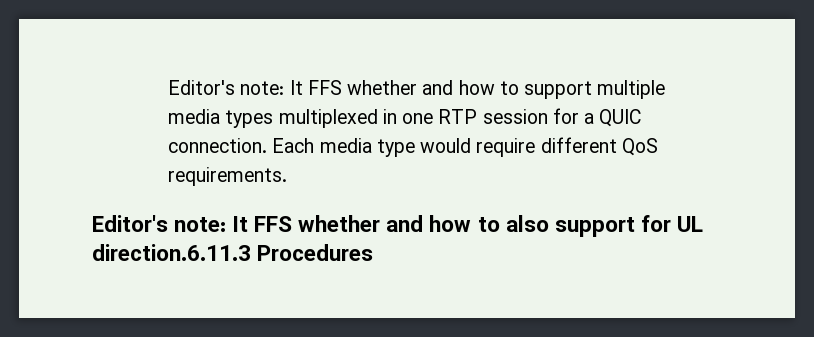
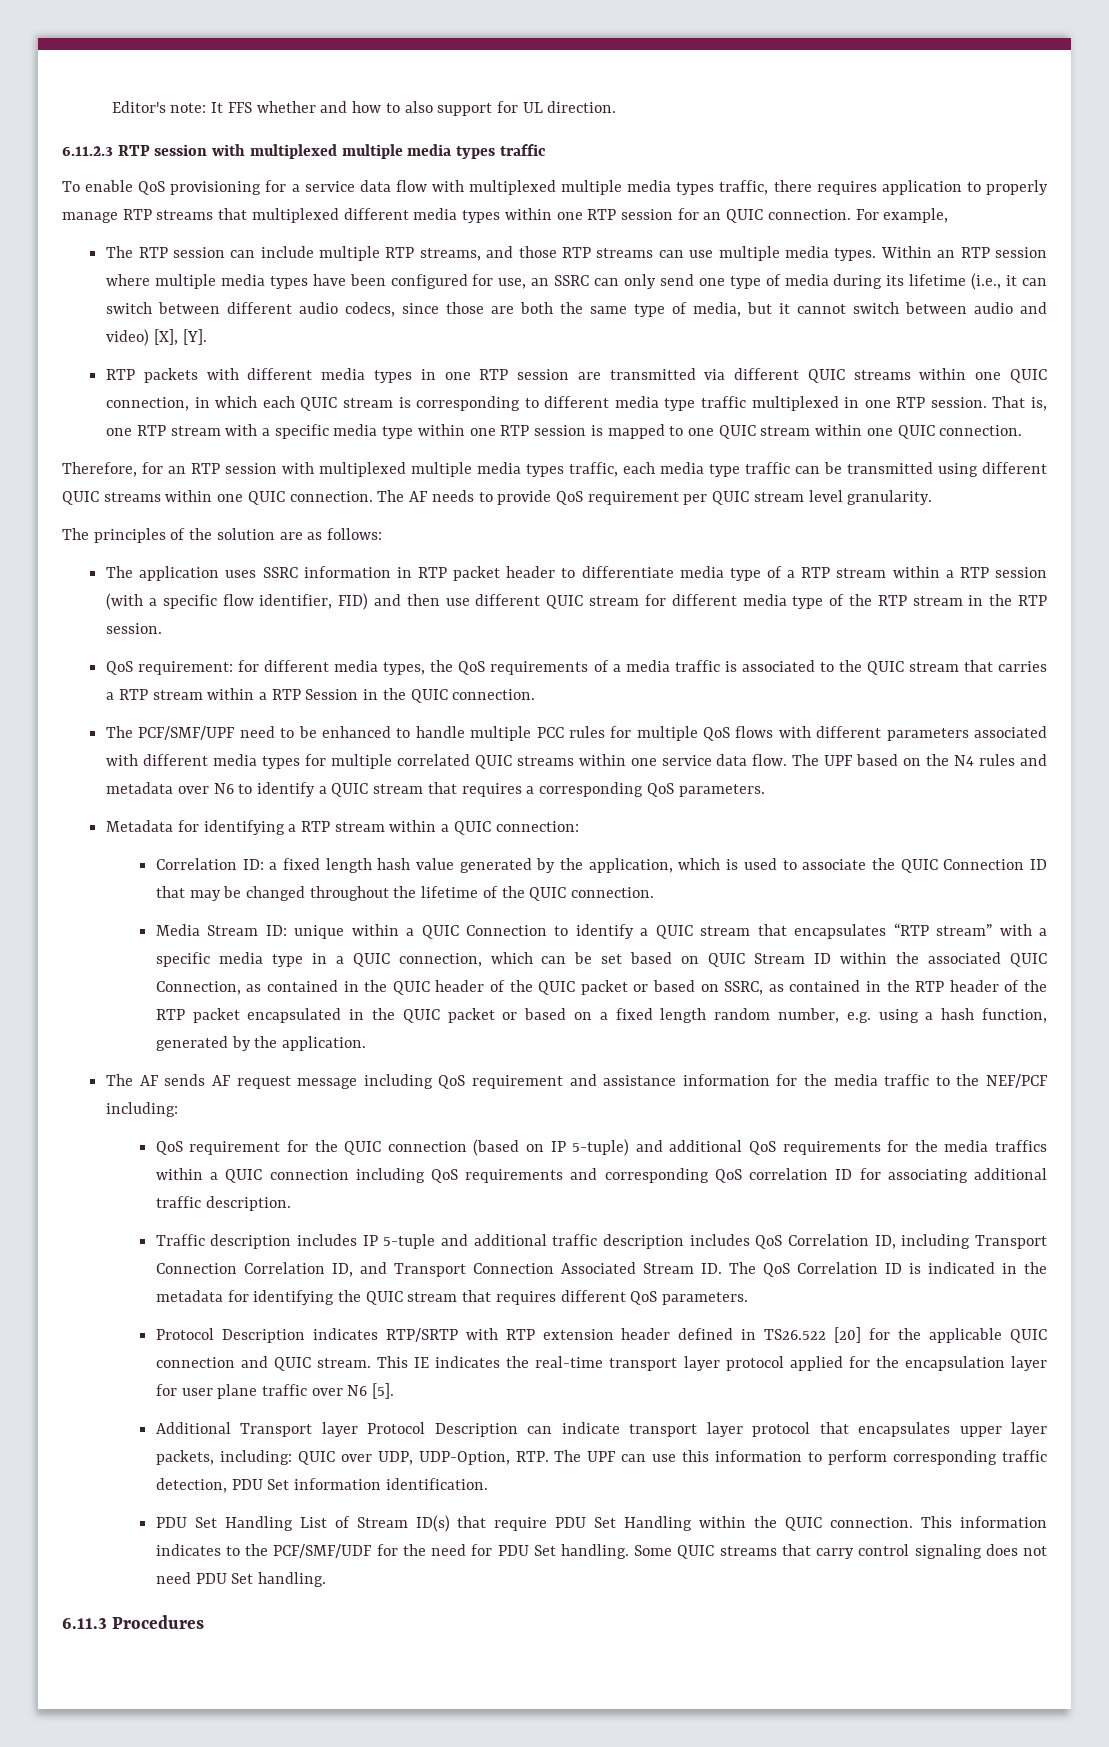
[167,80,666,99] [167,108,642,128] [167,137,658,157] [167,167,287,186] [92,215,703,237] [92,244,251,261] Editor's note: It FFS whether and how to support multiple media types multiplexed in one RTP session for a QUIC connection. Each media type would require different QoS requirements. // Editor's note: It FFS whether and how to also support for UL direction.6.11.3 -> [111,101,617,116] [62,144,545,159] [62,180,1048,195] [62,208,949,223] [106,246,1048,261] [106,273,1048,290] [106,302,1047,317] [106,329,207,346] [106,368,1047,383] [106,396,1048,411] [106,424,1023,439] [62,462,1047,477] [62,490,933,505] [62,528,383,543] [106,566,1048,581] [106,593,1048,610] [106,623,163,634] [106,660,1048,675] [106,688,536,703] [106,726,1047,741] [106,754,1047,769] [106,782,765,797] [106,820,579,835] [155,858,1047,873] [155,886,655,901] [155,923,1048,939] [155,952,1047,967] [155,980,1047,995] [155,1008,1047,1023] [155,1036,367,1051] [106,1074,1049,1089] [106,1102,179,1117] [155,1139,1047,1156] [155,1168,1047,1183] [155,1196,291,1211] [155,1234,1048,1249] [155,1262,1048,1277] [155,1290,749,1305] [155,1327,1047,1343] [155,1356,1048,1371] [155,1383,395,1399] [155,1422,1047,1437] [155,1450,1048,1465] [155,1478,488,1493] [155,1515,1047,1532] [155,1544,1048,1559] [155,1572,327,1587] [62,1618,107,1629] Editor's note: It FFS whether and how to also support for UL direction. // 6.11.2.3 RTP session with multiplexed multiple media types traffic // To enable QoS provisioning for a service data flow with multiplexed multiple media types traffic, there requires application to properly manage RTP streams that multiplexed different media types within one RTP session for an QUIC connection. For example, // The RTP session can include multiple RTP streams, and those RTP streams can use multiple media types. Within an RTP session where multiple media types have been configured for use, an SSRC can only send one type of media during its lifetime (i.e., it can switch between different audio codecs, since those are both the same type of media, but it cannot switch between audio and video) [X], [Y]. // RTP packets with different media types in one RTP session are transmitted via different QUIC streams within one QUIC connection, in which each QUIC stream is corresponding to different media type traffic multiplexed in one RTP session. That is, one RTP stream with a specific media type within one RTP session is mapped to one QUIC stream within one QUIC connection. // Therefore, for an RTP session with multiplexed multiple media types traffic, each media type traffic can be transmitted using different QUIC streams within one QUIC connection. The AF needs to provide QoS requirement per QUIC stream level granularity. // The principles of the solution are as follows: // The application uses SSRC information in RTP packet header to differentiate media type of a RTP stream within a RTP session (with a specific flow identifier, FID) and then use different QUIC stream for different media type of the RTP stream in the RTP session. // QoS requirement: for different media types, the QoS requirements of a media traffic is associated to the QUIC stream that carries a RTP stream within a RTP Session in the QUIC connection. // The PCF/SMF/UPF need to be enhanced to handle multiple PCC rules for multiple QoS flows with different parameters associated with different media types for multiple correlated QUIC streams within one service data flow. The UPF based on the N4 rules and metadata over N6 to identify a QUIC stream that requires a corresponding QoS parameters. // Metadata for identifying a RTP stream within a QUIC connection: // Correlation ID: a fixed length hash value generated by the application, which is used to associate the QUIC Connection ID that may be changed throughout the lifetime of the QUIC connection. // Media Stream ID: unique within a QUIC Connection to identify a QUIC stream that encapsulates “RTP stream” with a specific media type in a QUIC connection, which can be set based on QUIC Stream ID within the associated QUIC Connection, as contained in the QUIC header of the QUIC packet or based on SSRC, as contained in the RTP header of the RTP packet encapsulated in the QUIC packet or based on a fixed length random number, e.g. using a hash function, generated by the application. // The AF sends AF request message including QoS requirement and assistance information for the media traffic to the NEF/PCF including: // QoS requirement for the QUIC connection (based on IP 5-tuple) and additional QoS requirements for the media traffics within a QUIC connection including QoS requirements and corresponding QoS correlation ID for associating additional traffic description. // Traffic description includes IP 5-tuple and additional traffic description includes QoS Correlation ID, including Transport Connection Correlation ID, and Transport Connection Associated Stream ID. The QoS Correlation ID is indicated in the metadata for identifying the QUIC stream that requires different QoS parameters. // Protocol Description indicates RTP/SRTP with RTP extension header defined in TS26.522 [20] for the applicable QUIC connection and QUIC stream. This IE indicates the real-time transport layer protocol applied for the encapsulation layer for user plane traffic over N6 [5]. // Additional Transport layer Protocol Description can indicate transport layer protocol that encapsulates upper layer packets, including: QUIC over UDP, UDP-Option, RTP. The UPF can use this information to perform corresponding traffic detection, PDU Set information identification. // PDU Set Handling List of Stream ID(s) that require PDU Set Handling within the QUIC connection. This information indicates to the PCF/SMF/UDF for the need for PDU Set handling. Some QUIC streams that carry control signaling does not need PDU Set handling. // 6.11.3

